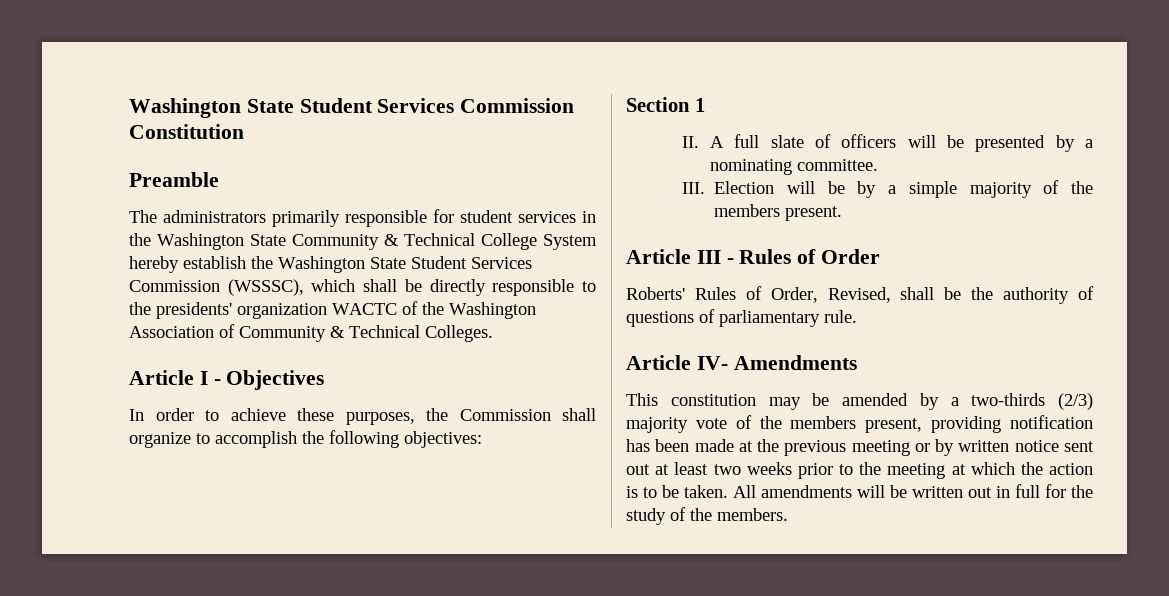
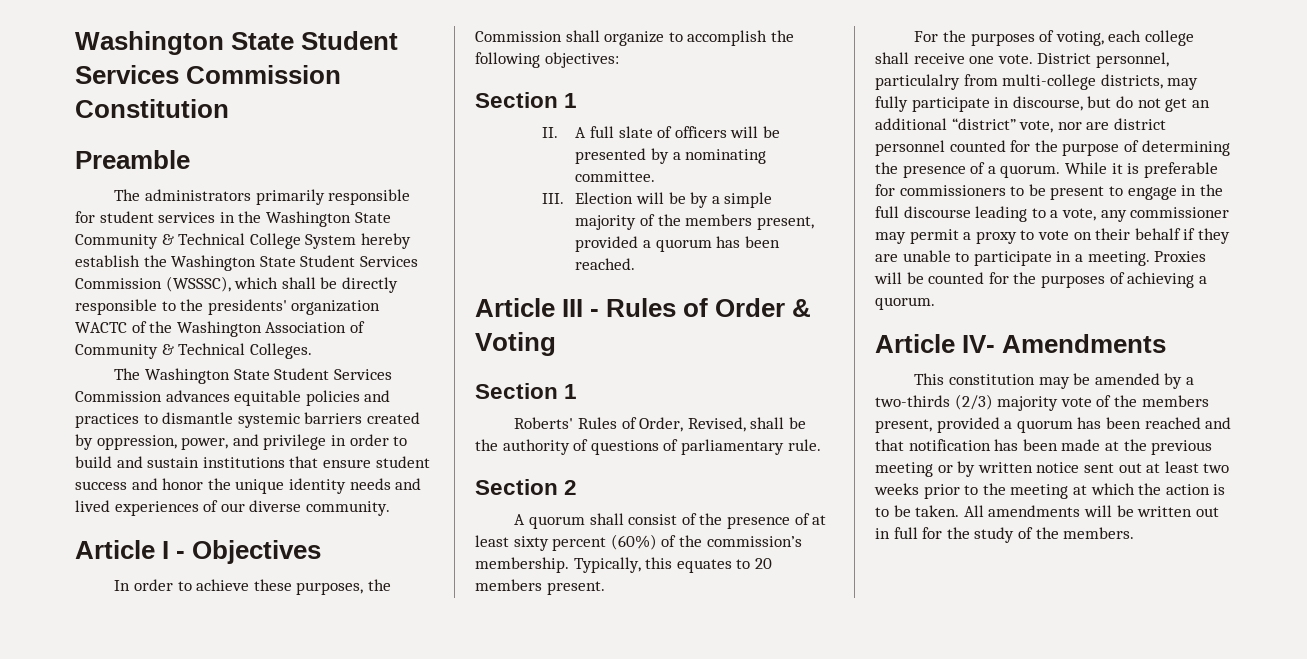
(493, 333) none -> [114,368,392,384] [75,390,391,406] [75,412,420,428] [75,434,408,450] [75,456,430,468] [75,478,422,494] [75,500,390,516] // The Washington State Student Services Commission advances equitable policies and practices to dismantle systemic barriers created by oppression, power, and privilege in order to build and sustain institutions that ensure student success and honor the unique identity needs and lived experiences of our diverse community.
[785,206,843,221] present. -> [756,216,814,230] [575,236,780,252] [575,258,636,270] present, provided a quorum has been reached.
(881, 256) none -> [792,299,812,317] [475,332,556,356] [475,383,578,399] & Voting // Section 1
(857, 316) none -> [475,479,578,495] [514,513,827,529] [475,534,802,551] [475,557,772,573] [475,579,605,595] [914,30,1194,46] [875,52,1169,68] [875,74,1199,90] [875,96,1210,112] [875,118,1166,133] [875,140,1230,156] [875,162,1218,178] [875,184,1223,200] [875,206,1230,222] [875,228,1230,244] [875,250,1207,266] [874,272,1207,288] [875,297,935,310] // Section 2 // A quorum shall consist of the presence of at least sixty percent (60%) of the commission’s membership. Typically, this equates to 20 members present. // For the purposes of voting, each college shall receive one vote. District personnel, particulalry from multi-college districts, may fully participate in discourse, but do not get an additional “district” vote, nor are district personnel counted for the purpose of determining the presence of a quorum. While it is preferable for commissioners to be present to engage in the full discourse leading to a vote, any commissioner may permit a proxy to vote on their behalf if they are unable to participate in a meeting. Proxies will be counted for the purposes of achieving a quorum.
[931,416,1002,433] providing -> [936,417,1232,433] [875,439,904,451] provided a quorum has been reached and that

